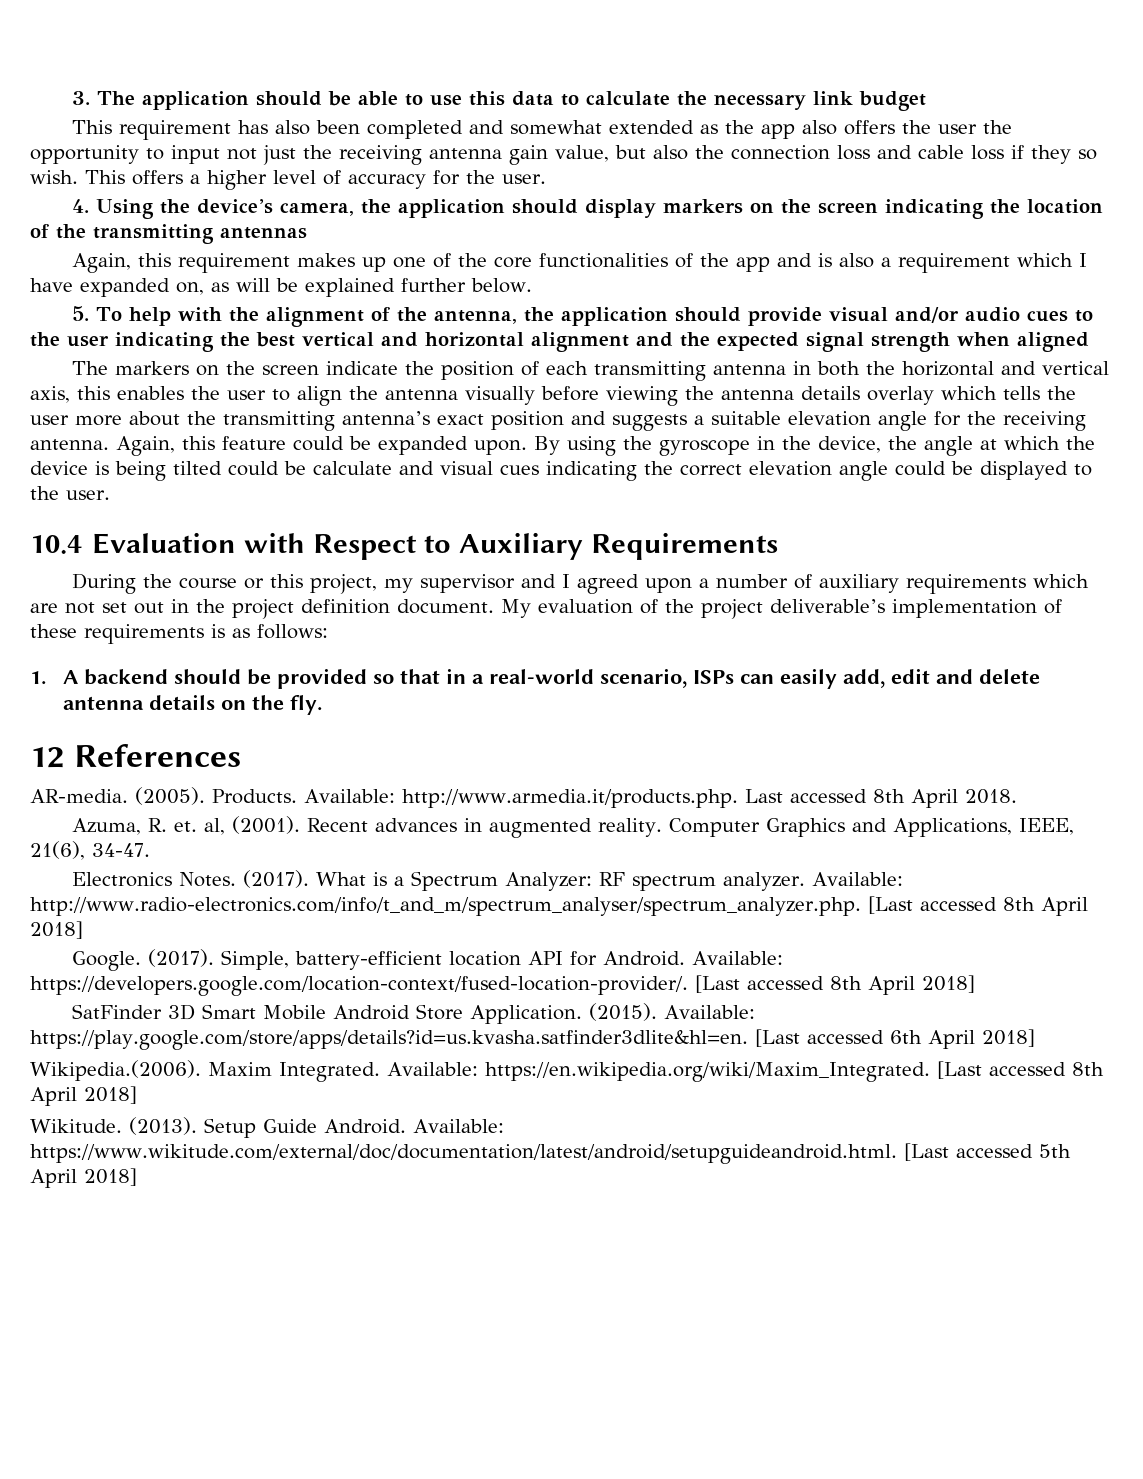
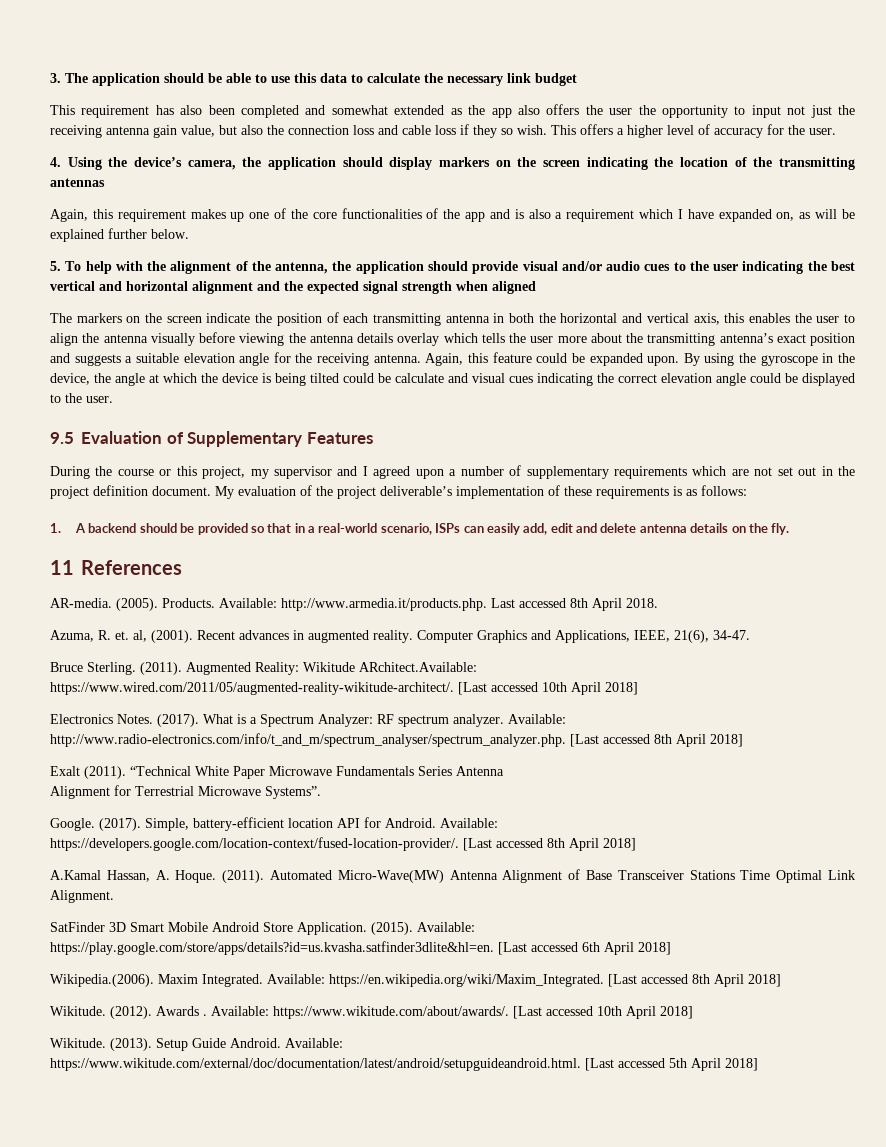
[30,532,779,560] 10.4 Evaluation with Respect to Auxiliary Requirements -> [50,431,373,447] 9.5 Evaluation of Supplementary Features
[819,574,900,593] auxiliary -> [526,466,609,479] supplementary
[30,747,64,768] 12 -> [50,560,74,575] 11
(150, 850) none -> [50,662,477,675] [50,682,638,695] // Bruce Sterling. (2011). Augmented Reality: Wikitude ARchitect.Available: https://www.wired.com/2011/05/augmented-reality-wikitude-architect/. [Last accessed 10th April 2018]
(83, 930) none -> [50,766,504,779] [50,785,321,799] // Exalt (2011). “Technical White Paper Microwave Fundamentals Series Antenna // Alignment for Terrestrial Microwave Systems”.
(975, 984) none -> [50,869,855,883] [50,890,114,903] // A.Kamal Hassan, A. Hoque. (2011). Automated Micro-Wave(MW) Antenna Alignment of Base Transceiver Stations Time Optimal Link Alignment.
(137, 1095) none -> [50,1006,693,1019] // Wikitude. (2012). Awards . Available: https://www.wikitude.com/about/awards/. [Last accessed 10th April 2018]

